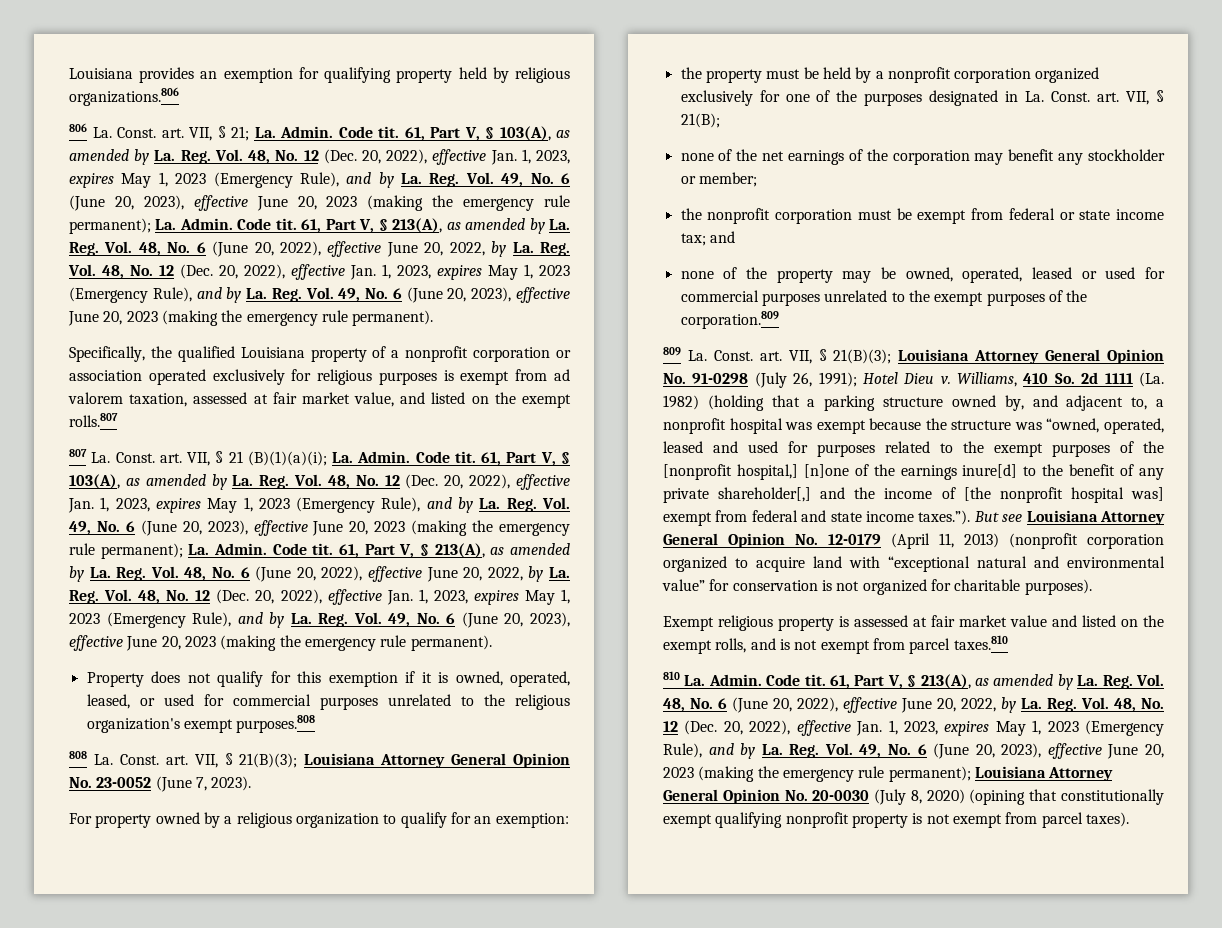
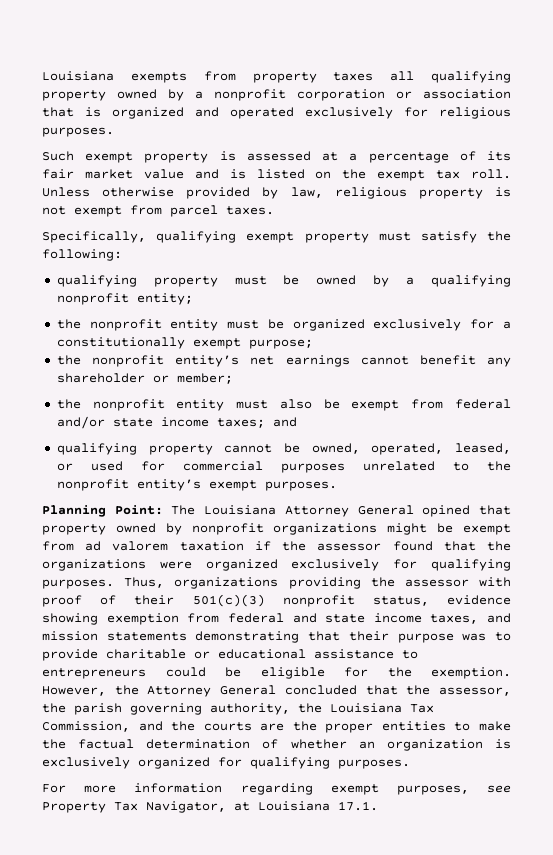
[69,67,570,83] [69,87,179,106] [69,123,570,141] [69,149,570,165] [69,172,570,188] [69,195,570,211] [69,218,570,234] [69,241,570,257] [68,264,570,280] [69,287,570,303] [68,310,434,326] [69,346,387,362] Louisiana provides an exemption for qualifying property held by religious organizations.806 // 806 La. Const. art. VII, § 21; La. Admin. Code tit. 61, Part V, § 103(A), as amended by La. Reg. Vol. 48, No. 12 (Dec. 20, 2022), effective Jan. 1, 2023, expires May 1, 2023 (Emergency Rule), and by La. Reg. Vol. 49, No. 6 (June 20, 2023), effective June 20, 2023 (making the emergency rule permanent); La. Admin. Code tit. 61, Part V, § 213(A), as amended by La. Reg. Vol. 48, No. 6 (June 20, 2022), effective June 20, 2022, by La. Reg. Vol. 48, No. 12 (Dec. 20, 2022), effective Jan. 1, 2023, expires May 1, 2023 (Emergency Rule), and by La. Reg. Vol. 49, No. 6 (June 20, 2023), effective June 20, 2023 (making the emergency rule permanent). // Specifically, the qualified Louisiana property of -> [42,71,511,83] [42,89,184,101] Louisiana exempts from property taxes all qualifying property owned by
[148,369,570,385] [68,392,571,408] [69,413,118,427] [69,449,570,466] [69,474,571,490] [68,497,571,513] [69,520,570,536] [69,543,571,559] [69,566,571,582] [69,589,570,605] [69,612,571,628] [69,635,492,651] [86,671,449,687] operated exclusively for religious purposes is exempt from ad valorem taxation, assessed at fair market value, and listed on the exempt rolls.807 // 807 La. Const. art. VII, § 21 (B)(1)(a)(i); La. Admin. Code tit. 61, Part V, § 103(A), as amended by La. Reg. Vol. 48, No. 12 (Dec. 20, 2022), effective Jan. 1, 2023, expires May 1, 2023 (Emergency Rule), and by La. Reg. Vol. 49, No. 6 (June 20, 2023), effective June 20, 2023 (making the emergency rule permanent); La. Admin. Code tit. 61, Part V, § 213(A), as amended by La. Reg. Vol. 48, No. 6 (June 20, 2022), effective June 20, 2022, by La. Reg. Vol. 48, No. 12 (Dec. 20, 2022), effective Jan. 1, 2023, expires May 1, 2023 (Emergency Rule), and by La. Reg. Vol. 49, No. 6 (June 20, 2023), effective June 20, 2023 (making the emergency rule permanent). // Property does not qualify for this exemption if it is -> [42,107,511,119] [42,127,114,137] [42,151,512,163] [42,169,511,181] [42,187,512,199] [42,205,274,217] [42,231,512,243] [42,249,122,261] [56,275,511,287] [56,293,193,305] [56,319,512,331] [56,337,313,349] [56,355,511,367] [56,373,233,384] [56,399,512,411] [56,416,297,429] [56,443,300,455] that is organized and operated exclusively for religious purposes. // Such exempt property is assessed at a percentage of its fair market value and is listed on the exempt tax roll. Unless otherwise provided by law, religious property is not exempt from parcel taxes. // Specifically, qualifying exempt property must satisfy the following: // qualifying property must be owned by a qualifying nonprofit entity; // the nonprofit entity must be organized exclusively for a constitutionally exempt purpose; // the nonprofit entity’s net earnings cannot benefit any shareholder or member; // the nonprofit entity must also be exempt from federal and/or state income taxes; and // qualifying property cannot be
[514,694,570,710] [86,715,316,733] [69,751,570,768] [69,776,252,792] [69,812,569,828] [680,67,1100,83] [680,90,1164,106] [680,113,720,128] [680,149,1165,165] [680,172,757,187] [680,208,1164,224] [680,231,735,246] [680,267,1165,283] [680,290,1088,306] [680,311,779,329] [663,347,1164,364] [663,372,1164,388] [663,395,1164,411] [663,418,1164,434] [663,441,1164,457] [663,464,1164,480] [663,487,1164,503] [663,512,712,526] religious organization's exempt purposes.808 // 808 La. Const. art. VII, § 21(B)(3); Louisiana Attorney General Opinion No. 23-0052 (June 7, 2023). // For property owned by a religious organization to qualify for an exemption: // the property must be held by a nonprofit corporation organized exclusively for one of the purposes designated in La. Const. art. VII, § 21(B); // none of the net earnings of the corporation may benefit any stockholder or member; // the nonprofit corporation must be exempt from federal or state income tax; and // none of the property may be owned, operated, leased or used for commercial purposes unrelated to the exempt purposes of the corporation.809 // 809 La. Const. art. VII, § 21(B)(3); Louisiana Attorney General Opinion No. 91-0298 (July 26, 1991); Hotel Dieu v. Williams, 410 So. 2d 1111 (La. 1982) (holding that a parking structure owned by, and adjacent to, a nonprofit hospital was exempt because the structure was “owned, operated, leased and used for purposes related to the exempt purposes of the [nonprofit hospital,] [n]one of the earnings inure[d] to the benefit of any private shareholder[,] and the income of [the nonprofit hospital was] exempt -> [56,479,337,491] [42,505,512,517] [42,523,511,535] [42,541,511,551] [42,559,512,571] [42,577,512,589] [42,594,511,607] [42,613,179,625] nonprofit entity’s exempt purposes. // Planning Point: The Louisiana Attorney General opined that property owned by nonprofit organizations might be exempt from ad valorem taxation if the assessor found that the organizations were organized exclusively for qualifying purposes. Thus, organizations providing the assessor with proof of their 501(c)(3) nonprofit status, evidence showing exemption
[918,510,1165,525] [663,533,1164,549] [663,556,1165,572] [662,579,1092,595] [663,615,1164,631] [663,635,1008,654] [663,671,1164,690] [663,697,1164,713] [663,720,1164,736] [663,743,1164,759] [663,766,1114,782] [663,789,1164,805] [663,812,1129,828] taxes.”). But see Louisiana Attorney General Opinion No. 12-0179 (April 11, 2013) (nonprofit corporation organized to acquire land with “exceptional natural and environmental value” for conservation is not organized for charitable purposes). // Exempt religious property is assessed at fair market value and listed on the exempt rolls, and is not exempt from parcel taxes.810 // 810 La. Admin. Code tit. 61, Part V, § 213(A), as amended by La. Reg. Vol. 48, No. 6 (June 20, 2022), effective June 20, 2022, by La. Reg. Vol. 48, No. 12 (Dec. 20, 2022), effective Jan. 1, 2023, expires May 1, 2023 (Emergency Rule), and by La. Reg. Vol. 49, No. 6 (June 20, 2023), effective June 20, 2023 (making the emergency rule permanent); Louisiana Attorney General Opinion No. 20-0030 (July 8, 2020) (opining that constitutionally exempt qualifying nonprofit property is not exempt from parcel taxes). -> [430,613,511,624] [42,631,512,643] [42,649,418,661] [42,667,511,679] [42,685,512,697] [42,703,434,715] [42,721,511,733] [42,739,512,751] [42,757,410,769] [42,783,512,795] [42,801,378,813] taxes, and mission statements demonstrating that their purpose was to provide charitable or educational assistance to entrepreneurs could be eligible for the exemption. However, the Attorney General concluded that the assessor, the parish governing authority, the Louisiana Tax Commission, and the courts are the proper entities to make the factual determination of whether an organization is exclusively organized for qualifying purposes. // For more information regarding exempt purposes, see Property Tax Navigator, at Louisiana 17.1.

